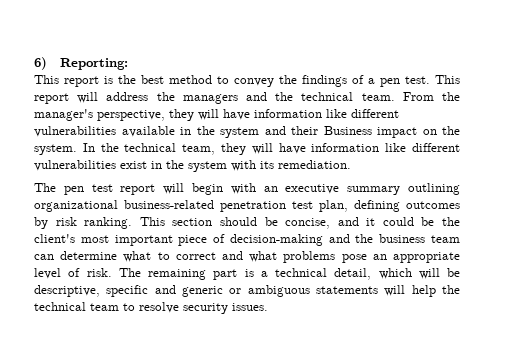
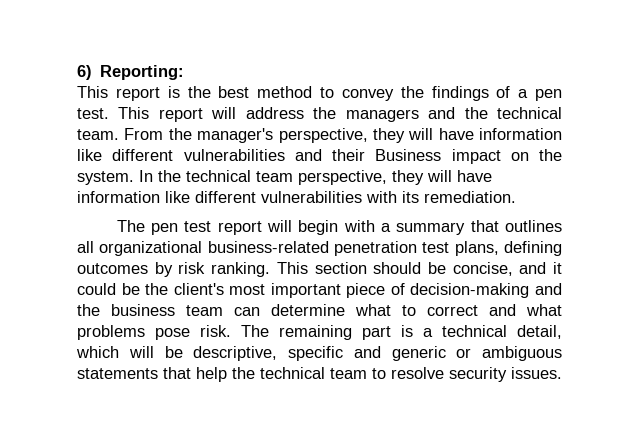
[121,126,259,138] available in the system -> (285, 155) none
[182,143,461,155] [34,160,227,172] team, they will have information like different vulnerabilities exist in the system -> [256,170,492,185] [77,191,362,203] team perspective, they will have information like different vulnerabilities
[263,183,461,195] an executive summary outlining -> [381,220,562,235] [77,241,94,253] a summary that outlines all
[319,200,348,212] plan, -> [454,241,499,256] plans,
[372,252,460,263] [34,268,81,279] an appropriate level of -> (190, 334) none
[384,285,406,296] will -> [163,367,191,379] that

